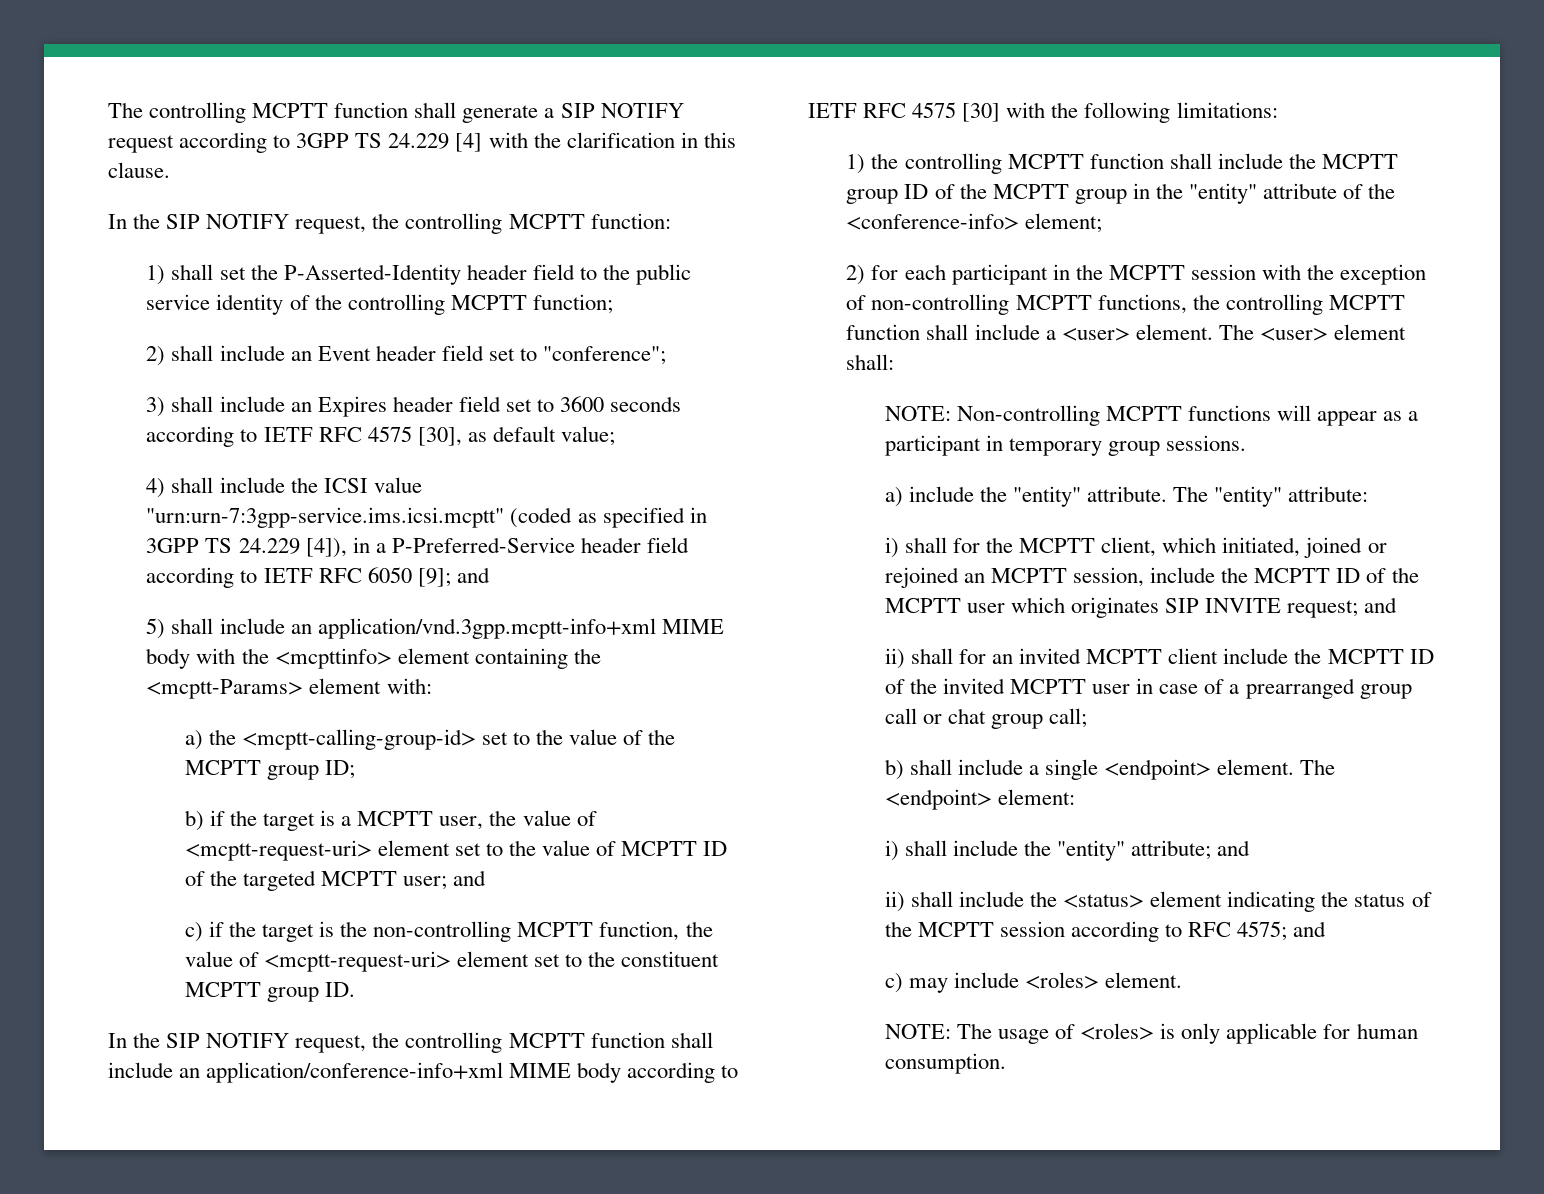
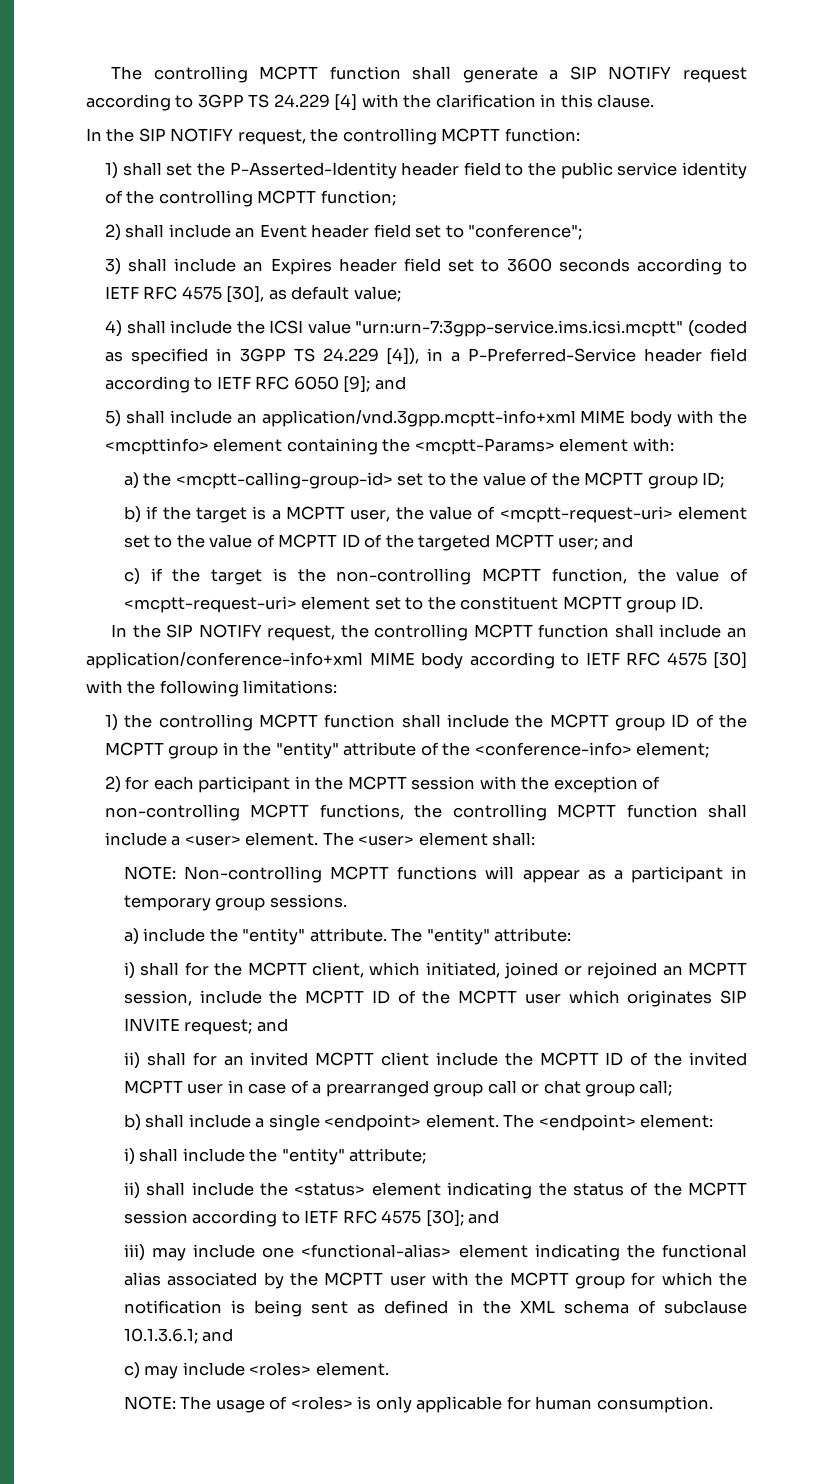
[1217,840,1251,856] and -> (427, 1156) none
[1188,921,1288,941] RFC 4575; -> [304,1210,500,1227] [123,1244,748,1261] [123,1272,747,1289] [123,1300,747,1317] [123,1328,198,1344] IETF RFC 4575 [30]; and // iii) may include one <functional-alias> element indicating the functional alias associated by the MCPTT user with the MCPTT group for which the notification is being sent as defined in the XML schema of subclause 10.1.3.6.1;

